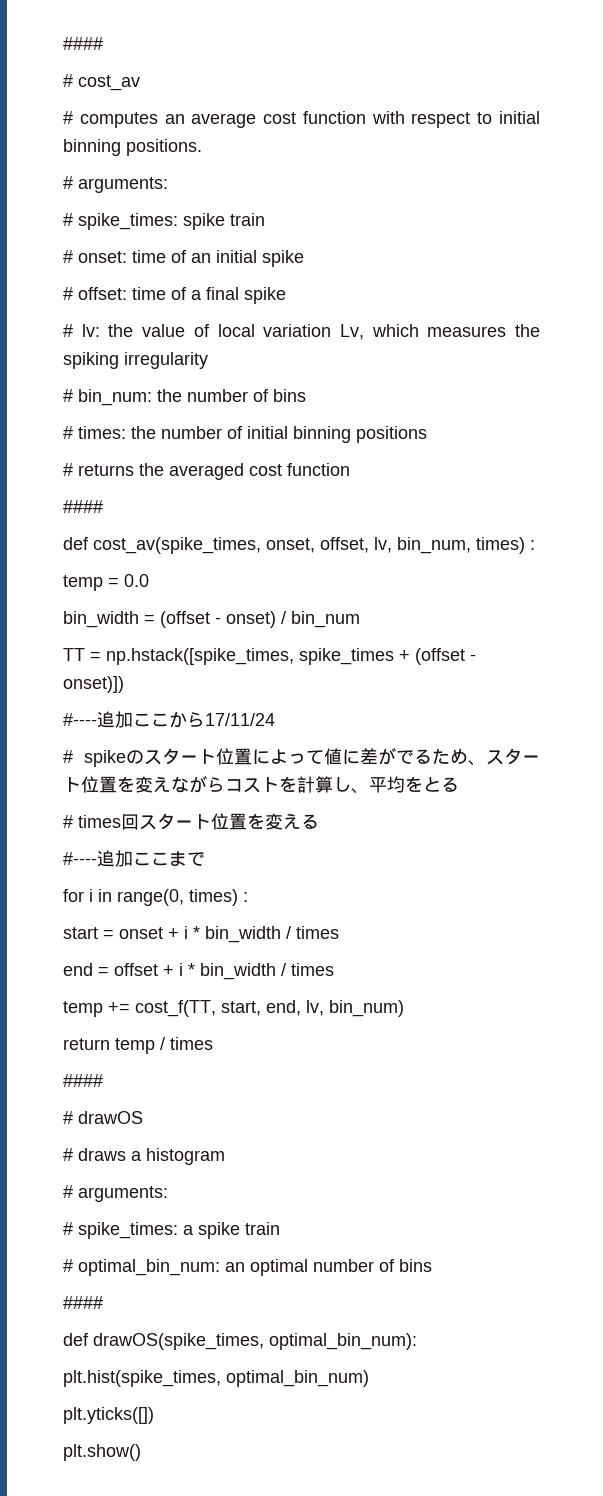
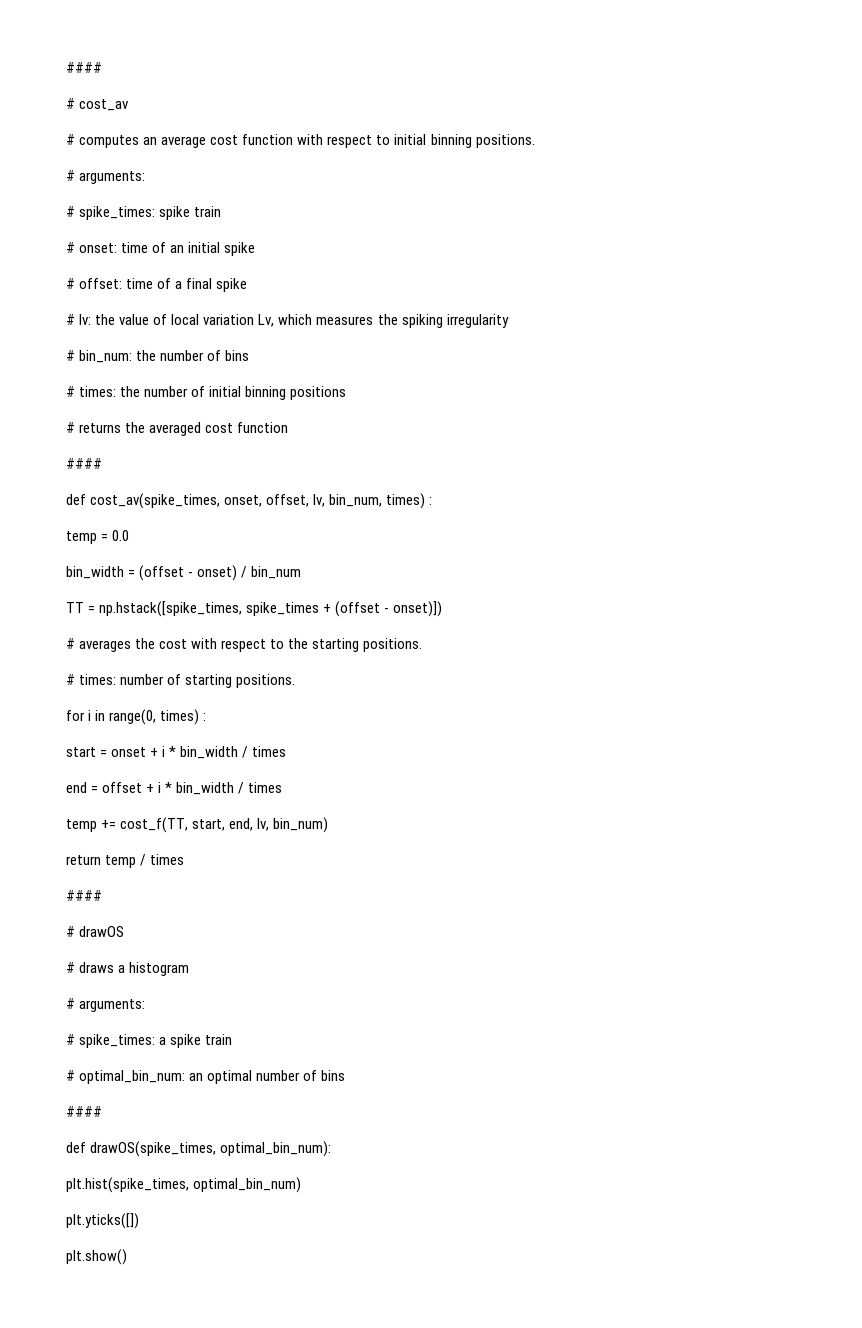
[63,711,275,728] [63,747,540,767] [63,775,459,794] [63,813,319,830] [63,850,205,867] #----追加ここから17/11/24 // # spikeのスタート位置によって値に差がでるため、スタート位置を変えながらコストを計算し、平均をとる // # times回スタート位置を変える // #----追加ここまで -> [66,638,423,652] [66,674,296,688] # averages the cost with respect to the starting positions. // # times: number of starting positions.

